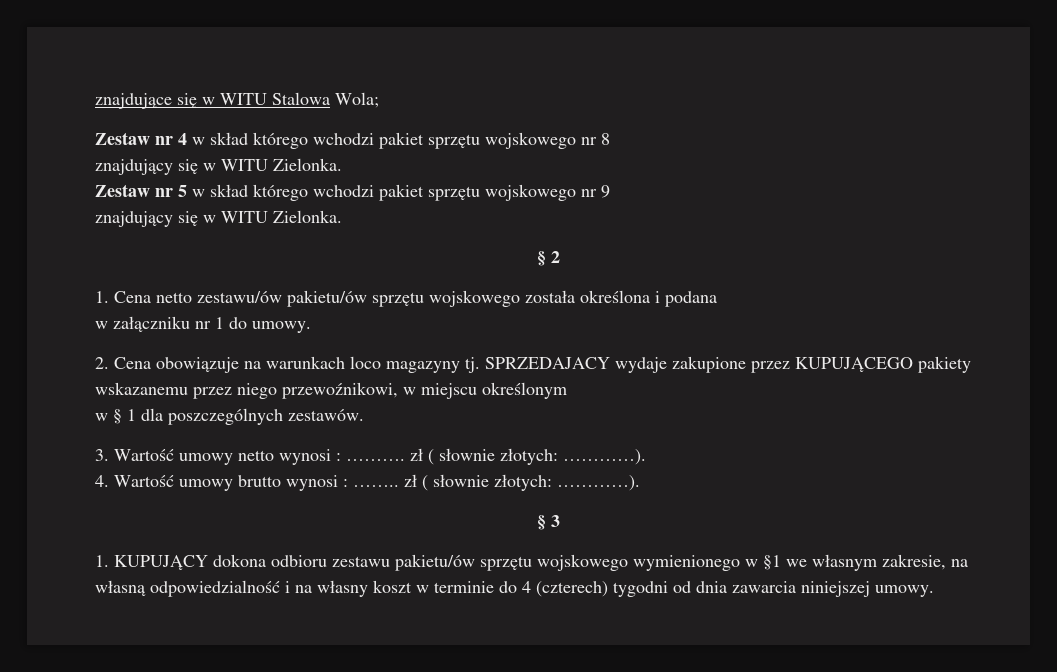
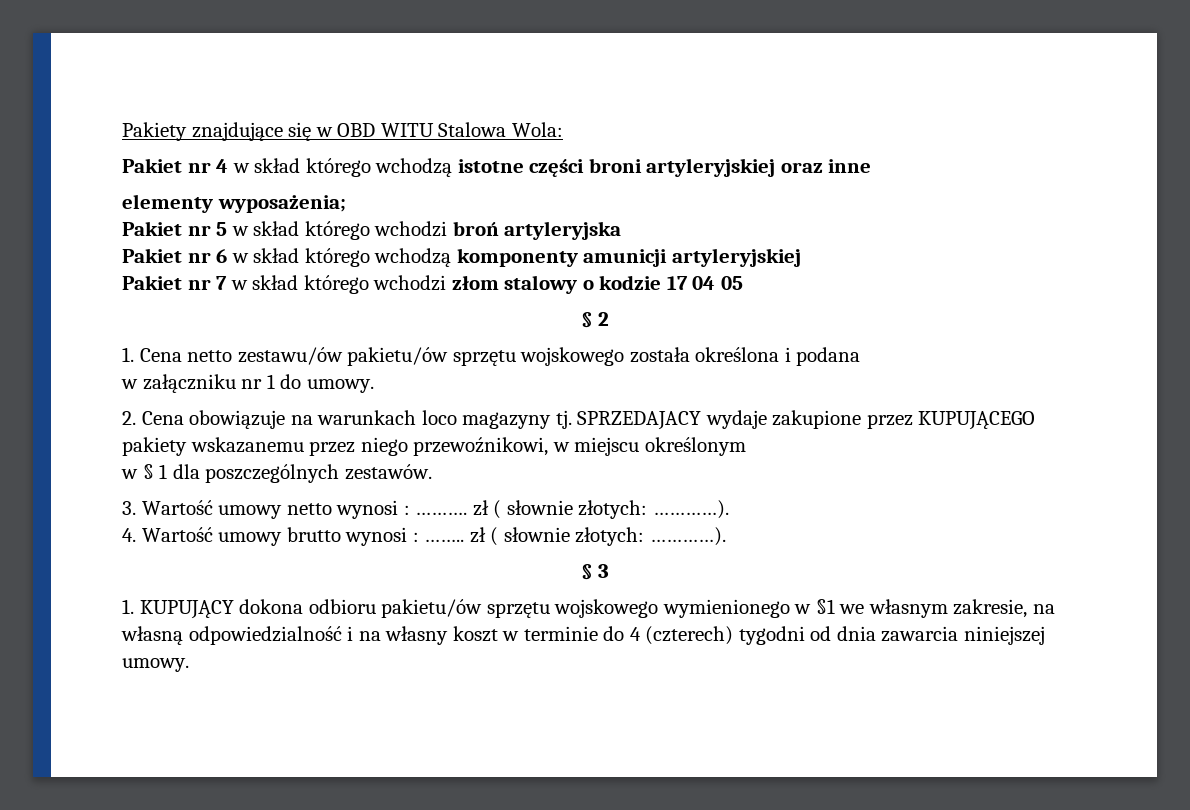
(95, 101) none -> [122,122,187,141] Pakiety
(215, 101) none -> [337,123,376,137] OBD
[335,92,379,108] [95,132,150,145] Wola; // Zestaw -> [511,122,563,137] [122,158,182,173] Wola: // Pakiet
[313,132,610,149] [95,158,342,175] [95,184,150,197] wchodzi pakiet sprzętu wojskowego nr 8 // znajdujący się w WITU Zielonka. // Zestaw -> [375,158,872,177] [122,194,346,213] [122,221,182,236] wchodzą istotne części broni artyleryjskiej oraz inne // elementy wyposażenia; // Pakiet
[379,184,610,201] [95,210,342,227] pakiet sprzętu wojskowego nr 9 // znajdujący się w WITU Zielonka. -> [452,221,622,240] [122,248,801,267] [122,275,743,294] broń artyleryjska // Pakiet nr 6 w skład którego wchodzą komponenty amunicji artyleryjskiej // Pakiet nr 7 w skład którego wchodzi złom stalowy o kodzie 17 04 05
[332,556,390,567] zestawu -> (376, 606) none

